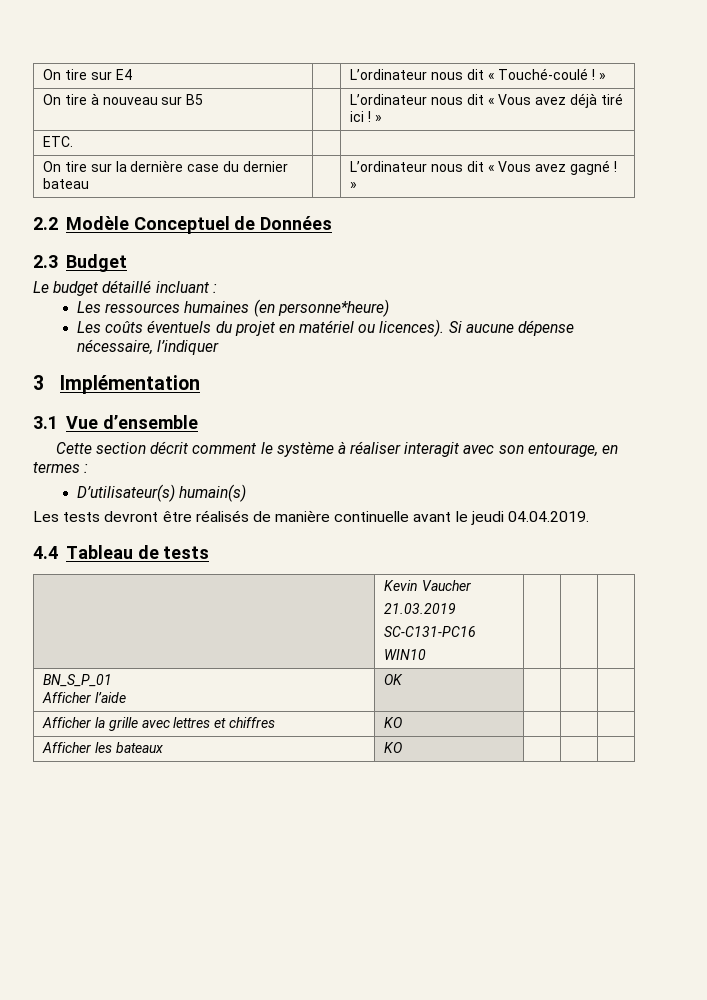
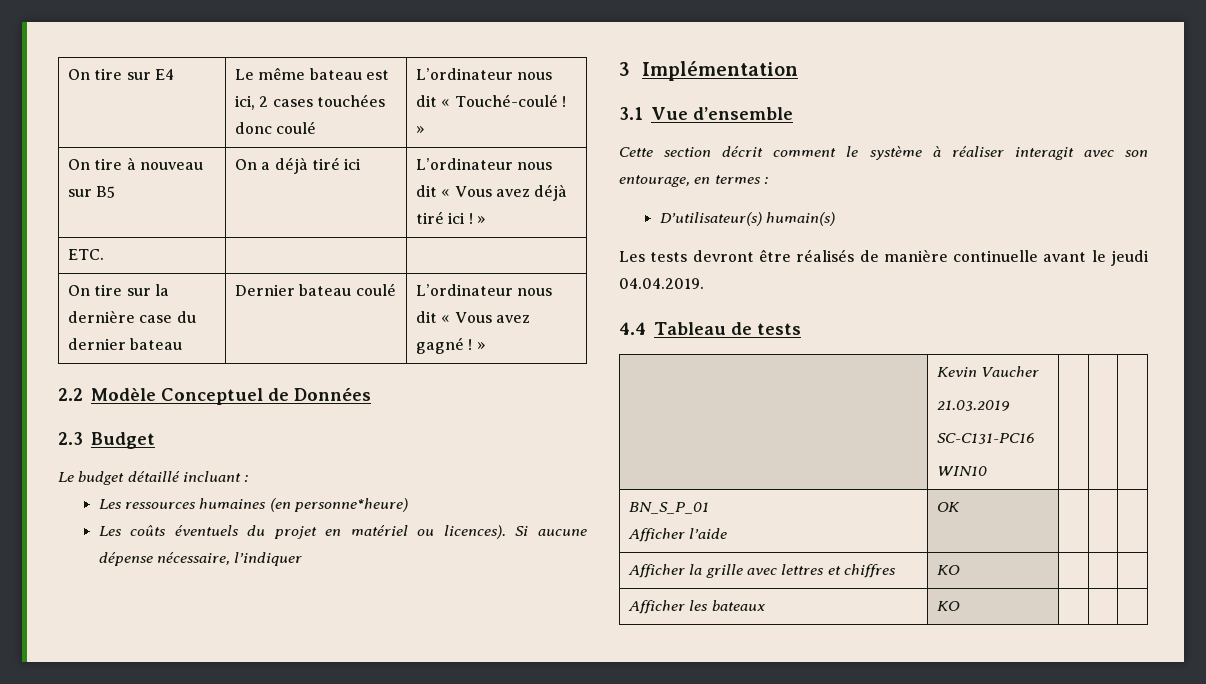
(132, 74) none -> [235,67,390,80] [235,94,386,110] [235,121,317,134] Le même bateau est ici, 2 cases touchées donc coulé
(204, 99) none -> [235,157,362,174] On a déjà tiré ici
(90, 183) none -> [235,283,396,296] Dernier bateau coulé

